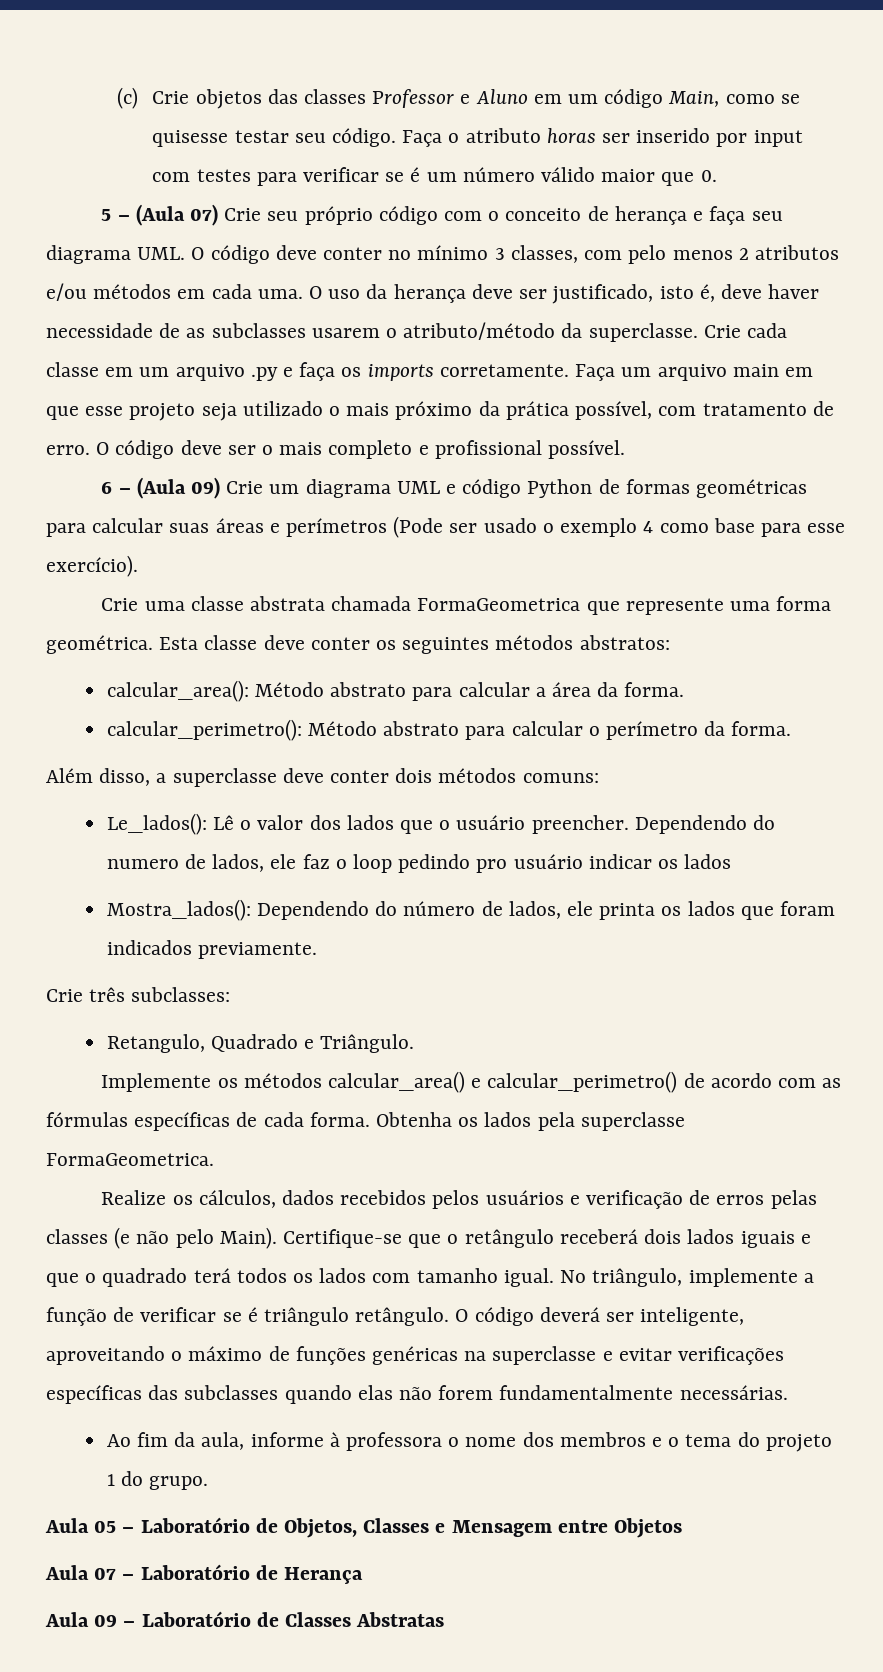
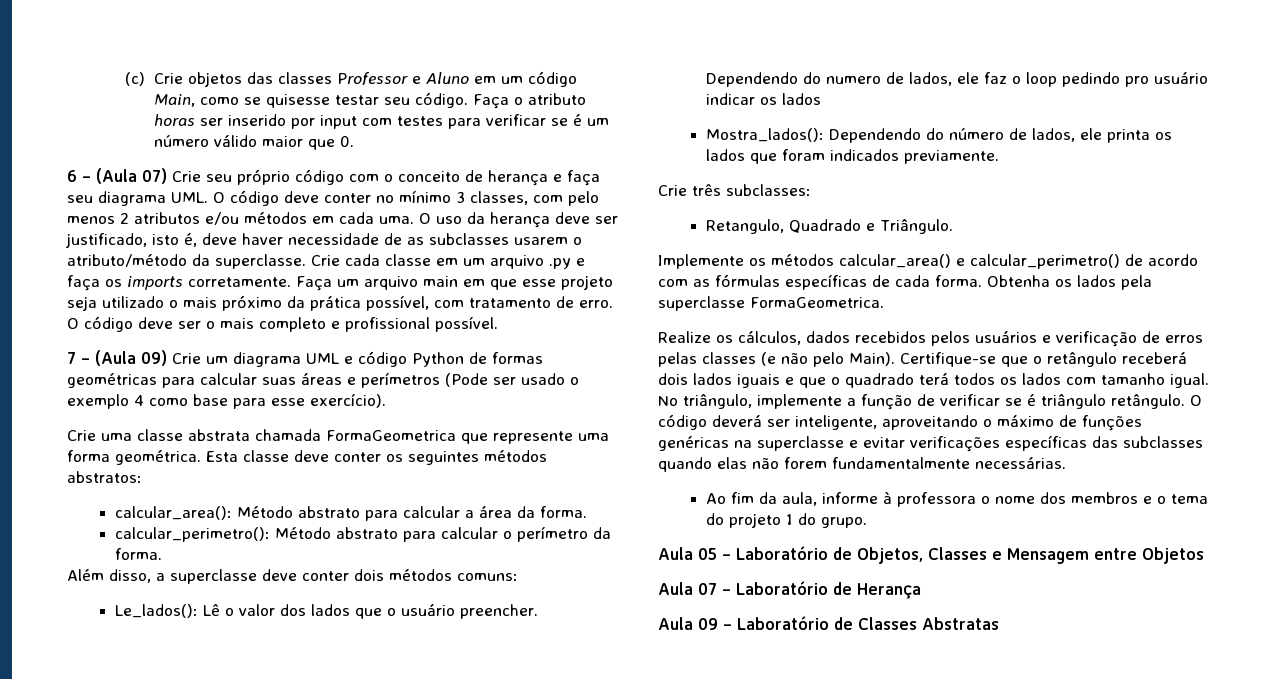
[101,209,112,221] 5 -> [67,170,77,182] 6
[101,481,113,494] 6 -> [67,352,76,364] 7

